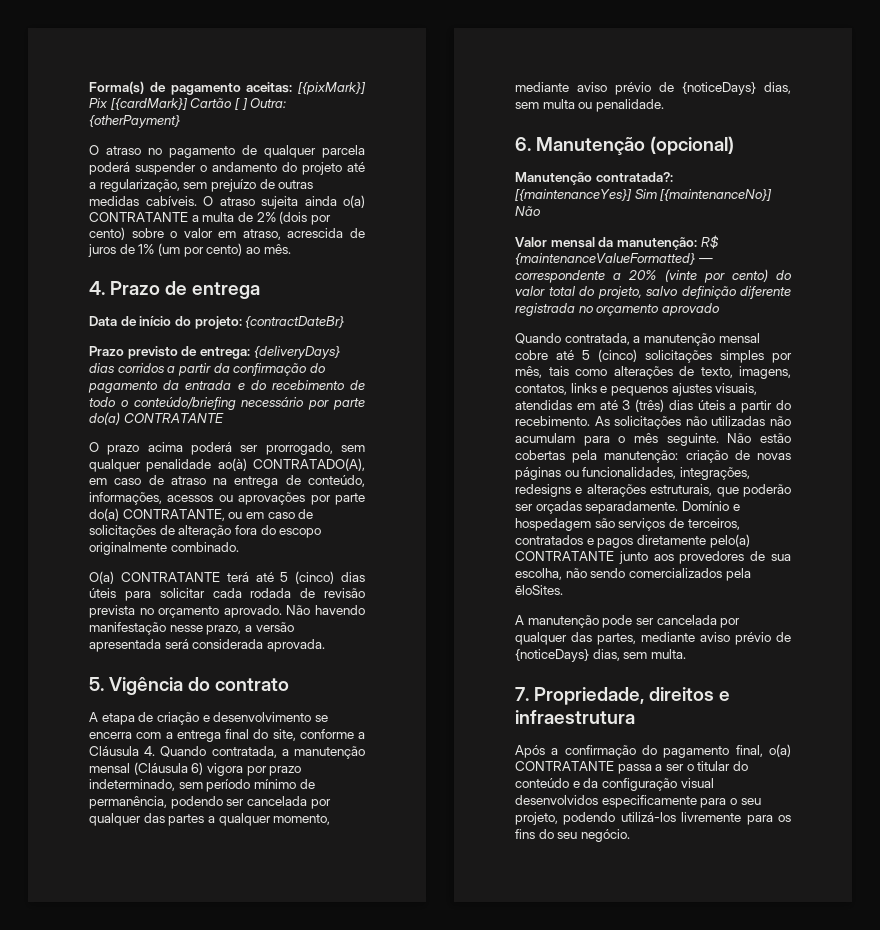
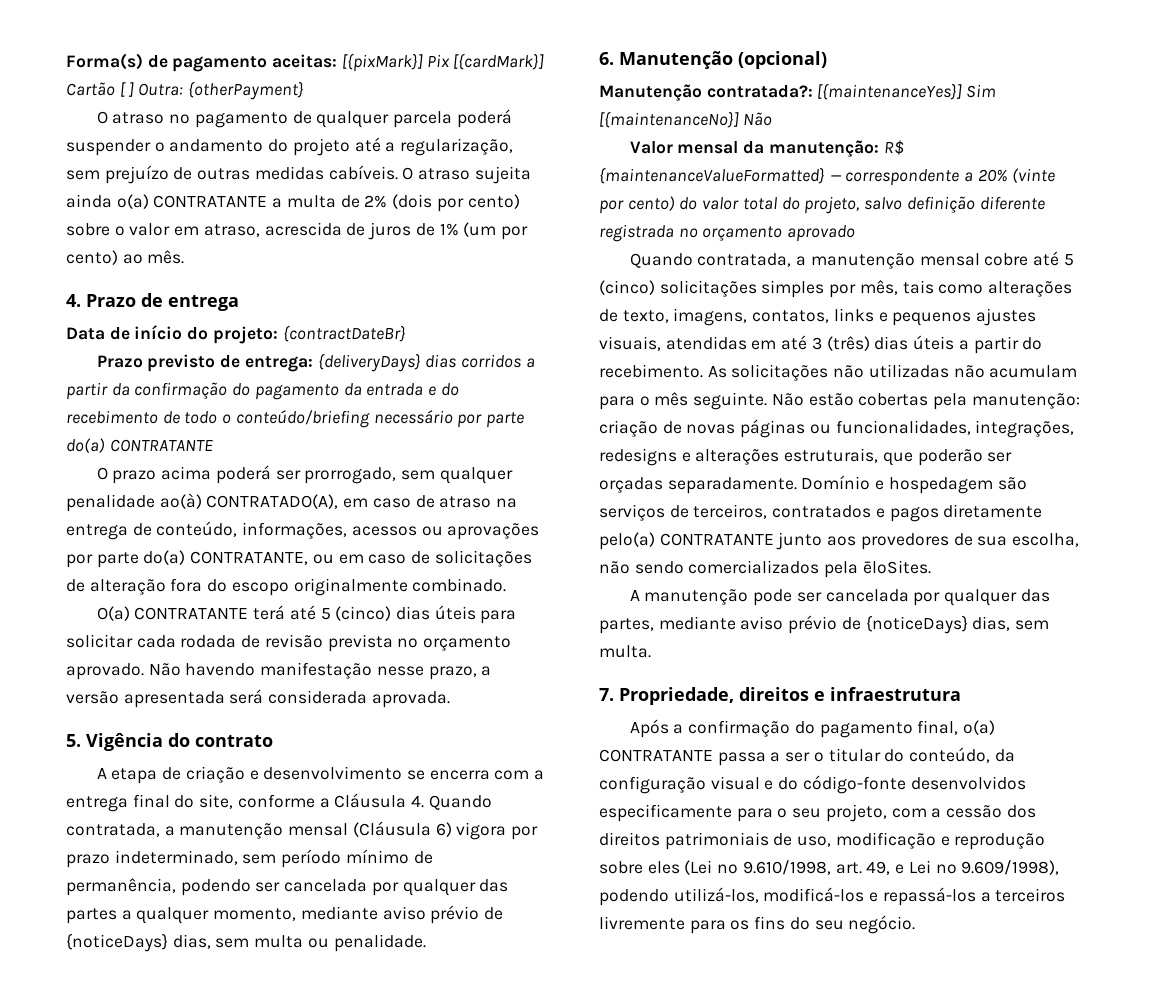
[515,778,580,788] conteúdo e -> [909,747,991,763] conteúdo,
(714, 783) none -> [764,775,906,794] e do código-fonte
[563,812,676,825] podendo utilizá-los -> [891,805,1036,818] [599,832,1046,850] [599,860,1060,875] [599,887,1066,906] com a cessão dos direitos patrimoniais de uso, modificação e reprodução sobre eles (Lei nº 9.610/1998, art. 49, e Lei nº 9.609/1998), podendo utilizá-los, modificá-los e repassá-los a terceiros

